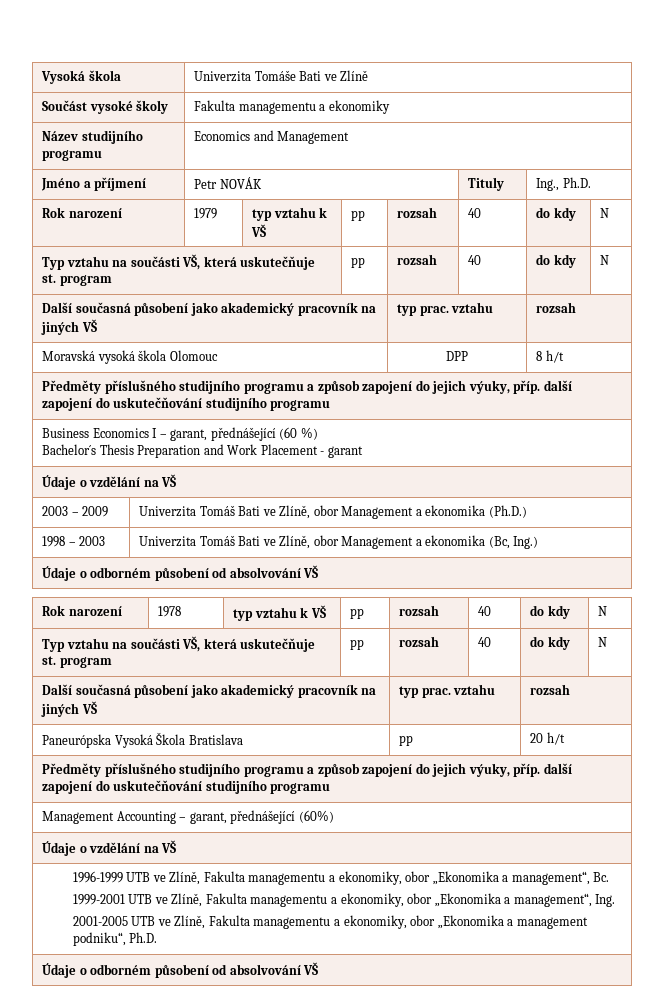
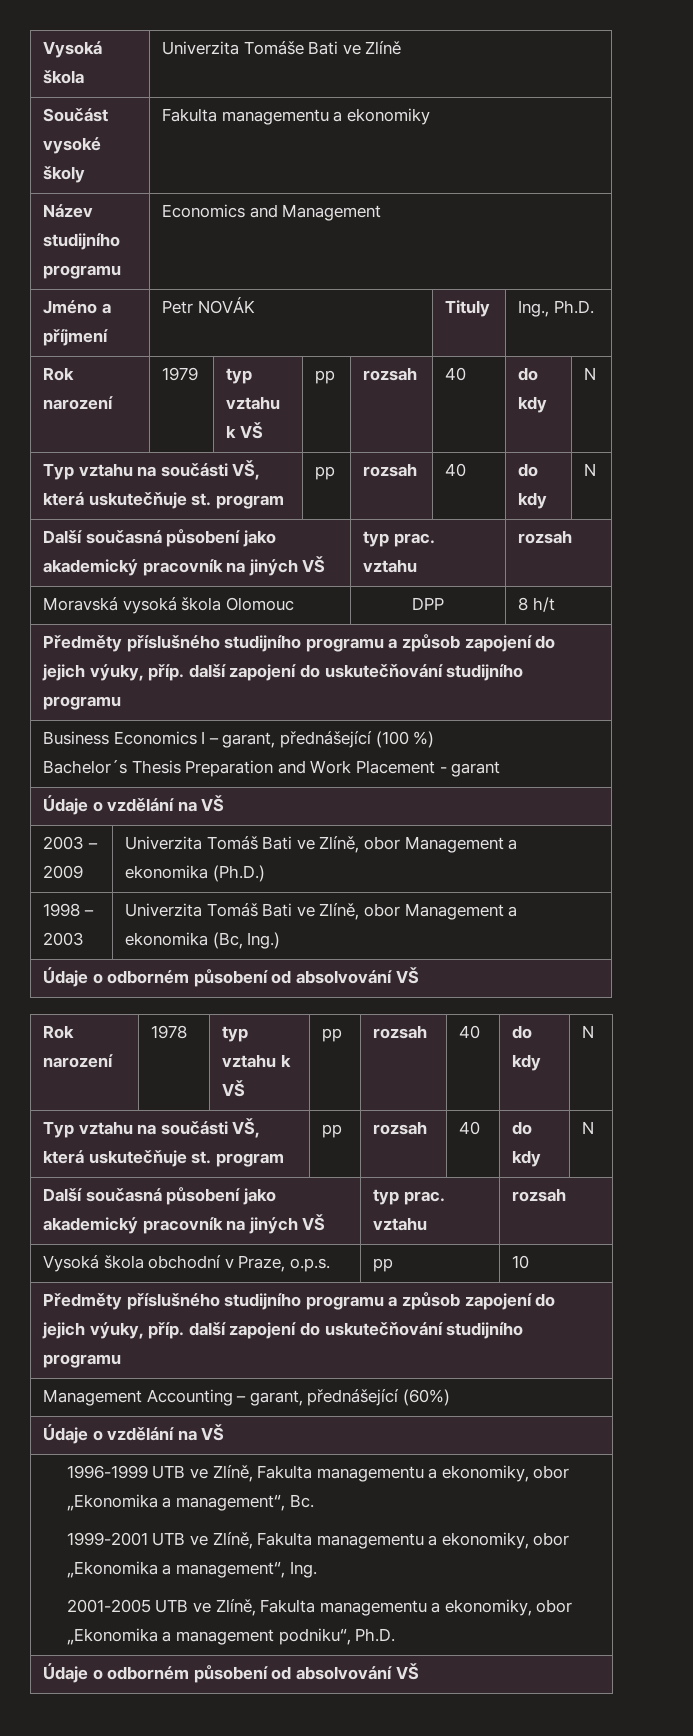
[279,427,298,440] (60 -> [375,731,409,748] (100
[42,732,243,748] [399,735,414,746] [530,732,565,745] Paneurópska Vysoká Škola Bratislava | pp | 20 h/t -> [43,1255,331,1272] [373,1258,394,1272] [512,1255,530,1269] Vysoká škola obchodní v Praze, o.p.s. | pp | 10

